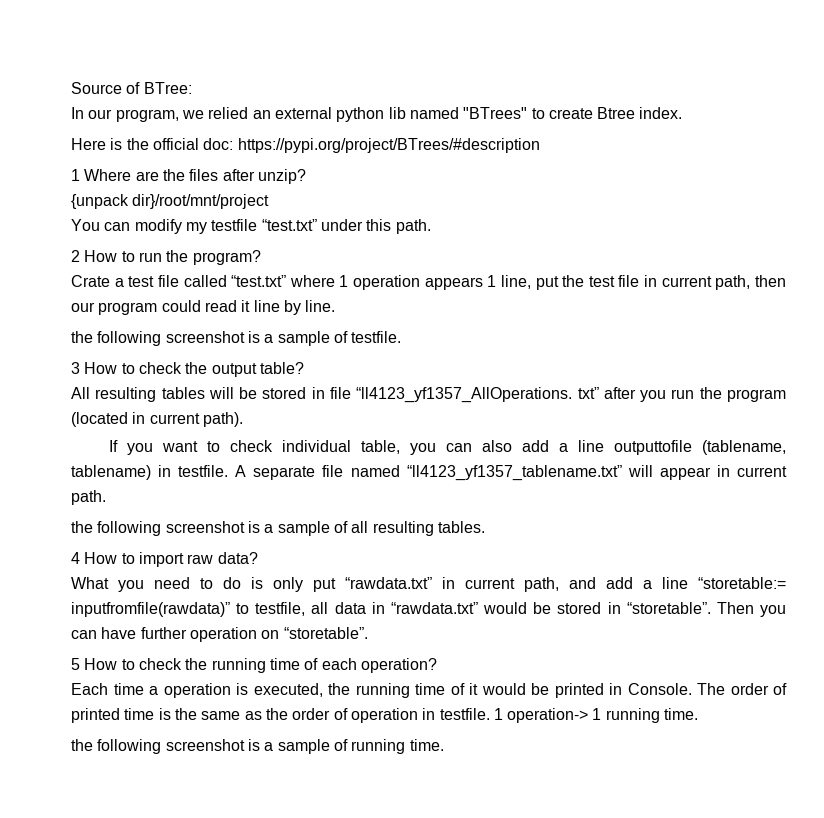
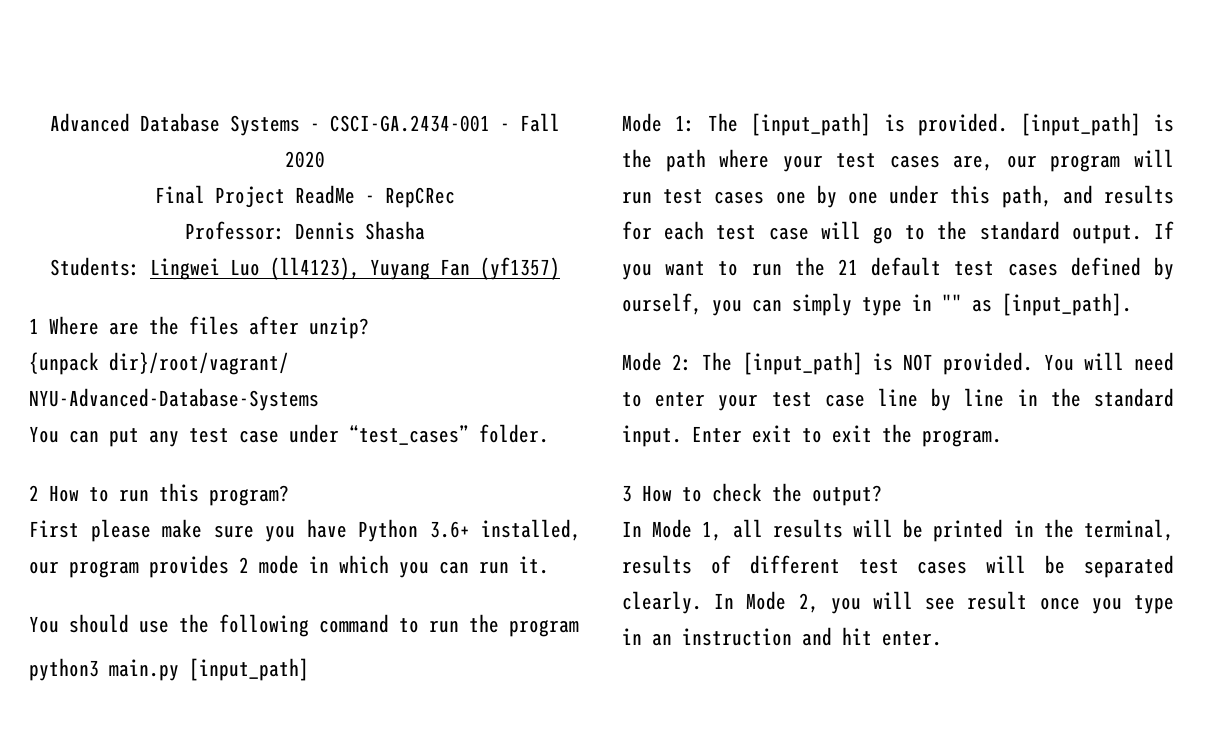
[71,82,192,94] [71,107,683,122] [71,138,540,153] Source of BTree: // In our program, we relied an external python lib named "BTrees" to create Btree index. // Here is the official doc: https://pypi.org/project/BTrees/#description -> [50,113,560,136] [285,151,325,168] [155,185,455,208] [185,221,425,240] [50,257,560,280] Advanced Database Systems - CSCI-GA.2434-001 - Fall 2020 // Final Project ReadMe - RepCRec // Professor: Dennis Shasha // Students: Lingwei Luo (ll4123), Yuyang Fan (yf1357)
[132,194,270,209] dir}/root/mnt/project -> [109,352,289,375] [29,388,319,411] dir}/root/vagrant/ NYU-Advanced-Database-Systems
[134,219,431,234] modify my testfile “test.txt” under this path. -> [109,424,549,447] put any test case under “test_cases” folder.
[166,250,189,262] the -> [159,483,199,502] this
[71,275,787,290] [71,300,336,315] [71,331,402,346] Crate a test file called “test.txt” where 1 operation appears 1 line, put the test file in current path, then our program could read it line by line. // the following screenshot is a sample of testfile. -> [29,519,581,542] [29,555,549,578] [29,614,579,637] [29,658,309,681] [622,113,1174,136] [622,149,1174,172] [622,185,1174,208] [622,221,1174,244] [622,257,1174,280] [622,293,1132,316] [622,352,1174,375] [622,388,1174,411] [622,424,1002,447] First please make sure you have Python 3.6+ installed, our program provides 2 mode in which you can run it. // You should use the following command to run the program // python3 main.py [input_path] // Mode 1: The [input_path] is provided. [input_path] is the path where your test cases are, our program will run test cases one by one under this path, and results for each test case will go to the standard output. If you want to run the 21 default test cases defined by ourself, you can simply type in "" as [input_path]. // Mode 2: The [input_path] is NOT provided. You will need to enter your test case line by line in the standard input. Enter exit to exit the program.
[211,362,304,377] [71,387,787,403] [71,412,243,427] [109,440,786,455] [71,465,788,481] [71,490,106,505] [71,521,485,536] [71,552,258,567] [71,577,786,592] [71,602,786,617] [71,627,368,642] [71,658,437,673] [71,683,787,698] [71,708,699,723] [71,739,444,754] output table? // All resulting tables will be stored in file “ll4123_yf1357_AllOperations. txt” after you run the program (located in current path). // If you want to check individual table, you can also add a line outputtofile (tablename, tablename) in testfile. A separate file named “ll4123_yf1357_tablename.txt” will appear in current path. // the following screenshot is a sample of all resulting tables. // 4 How to import raw data? // What you need to do is only put “rawdata.txt” in current path, and add a line “storetable:= inputfromfile(rawdata)” to testfile, all data in “rawdata.txt” would be stored in “storetable”. Then you can have further operation on “storetable”. // 5 How to check the running time of each operation? // Each time a operation is executed, the running time of it would be printed in Console. The order of printed time is the same as the order of operation in testfile. 1 operation-> 1 running time. // the following screenshot is a sample of running time. -> [812,485,882,506] [622,519,1174,542] [622,555,1174,578] [622,591,1174,614] [622,627,942,646] output? // In Mode 1, all results will be printed in the terminal, results of different test cases will be separated clearly. In Mode 2, you will see result once you type in an instruction and hit enter.

